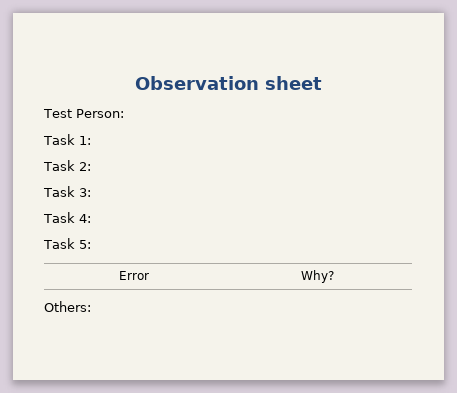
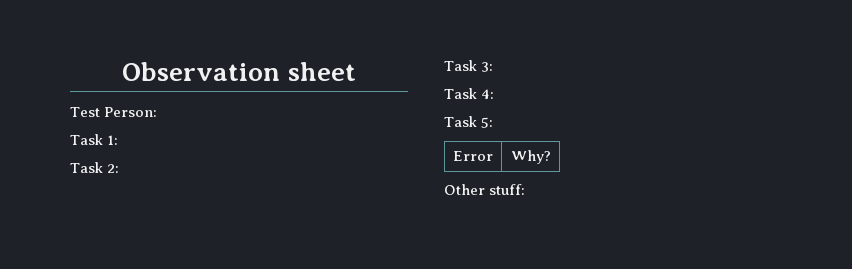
[44,301,91,312] Others: -> [444,184,526,195] Other stuff:

